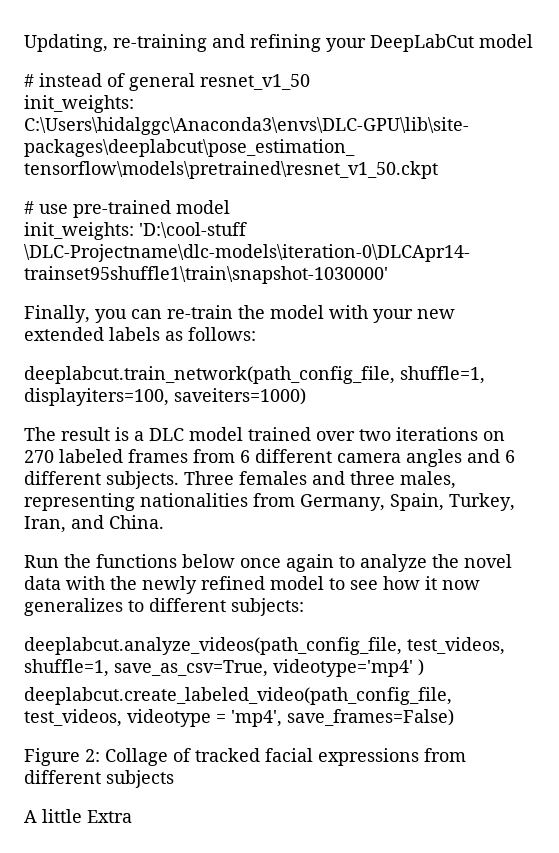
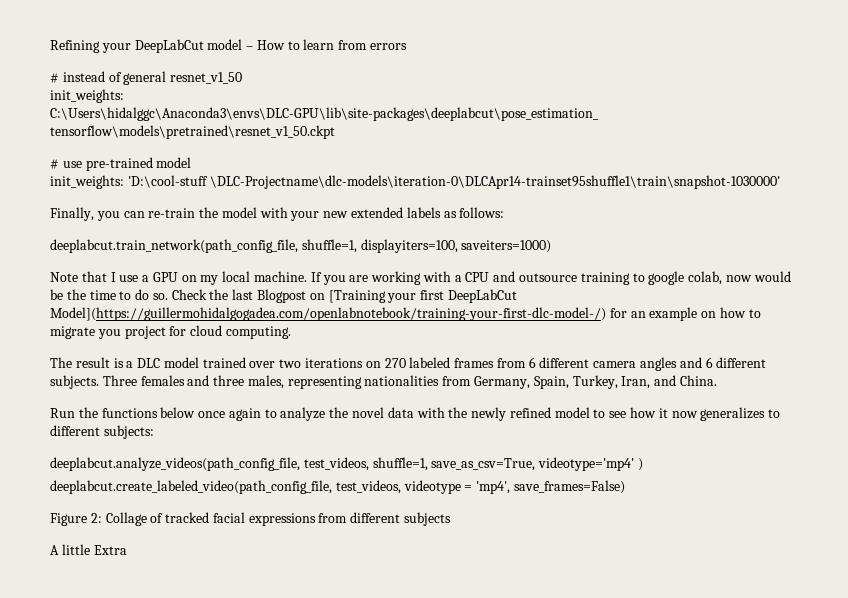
[24,34,321,52] Updating, re-training and refining -> [50,40,100,53] Refining
(533, 41) none -> [246,39,408,50] – How to learn from errors
(306, 396) none -> [50,271,791,285] [50,289,517,303] [50,307,761,321] [50,325,291,339] // Note that I use a GPU on my local machine. If you are working with a CPU and outsource training to google colab, now would be the time to do so. Check the last Blogpost on [Training your first DeepLabCut Model](https://guillermohidalgogadea.com/openlabnotebook/training-your-first-dlc-model-/) for an example on how to migrate you project for cloud computing.

